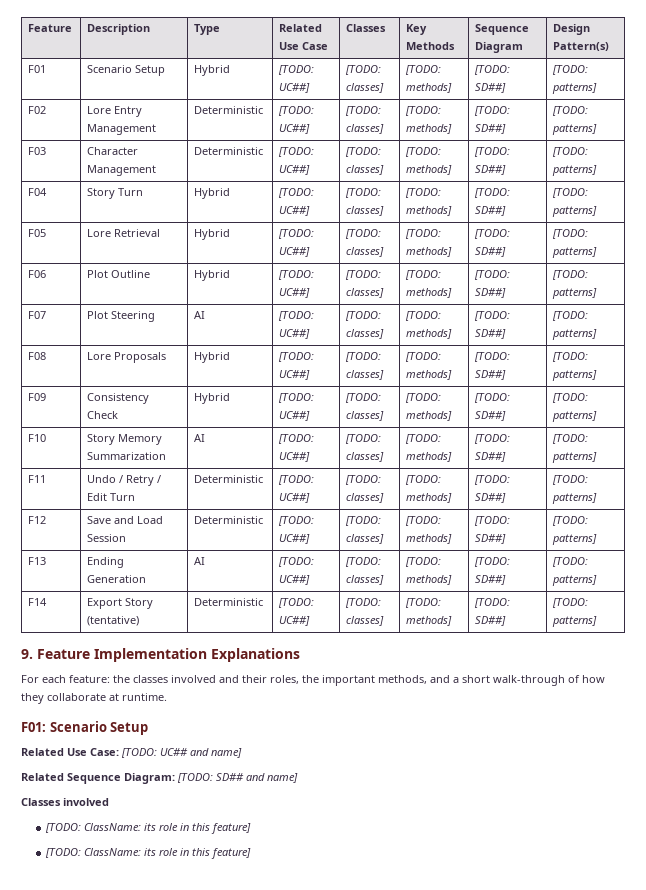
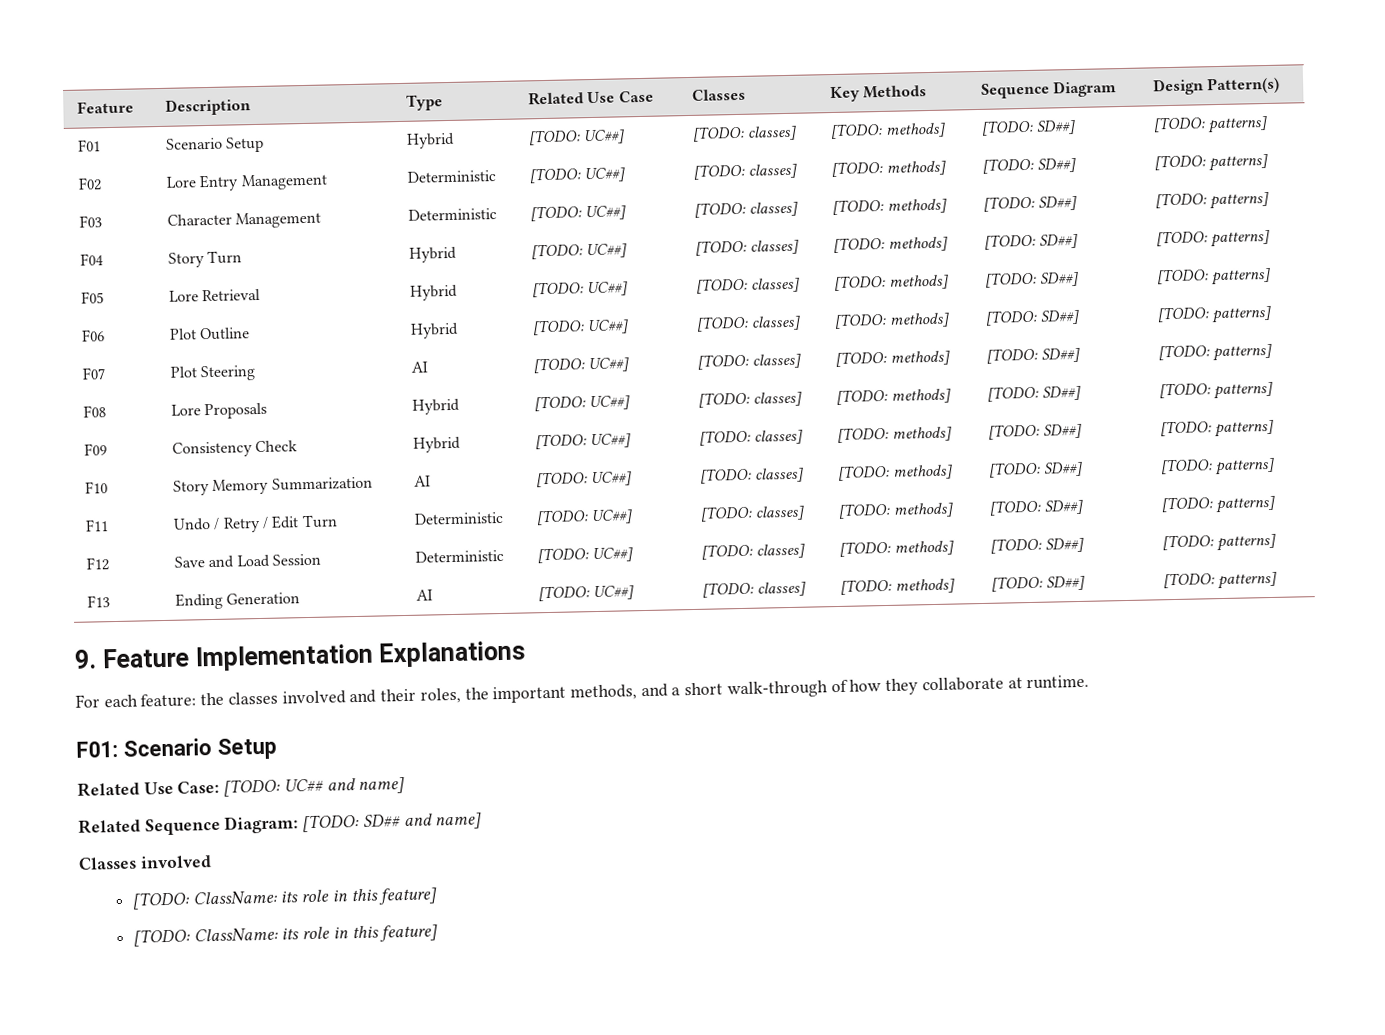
[28,598,48,606] [87,598,154,609] [87,616,140,626] [194,598,264,606] [278,598,315,608] [279,616,311,626] [345,598,382,608] [346,616,385,626] [405,598,442,608] [406,616,453,626] [474,598,511,608] [475,616,507,626] [552,598,589,608] [552,616,598,627] // F14 | Export Story (tentative) | Deterministic | [TODO: UC##] | [TODO: classes] | [TODO: methods] | [TODO: SD##] | [TODO: patterns] -> (1278, 580) none

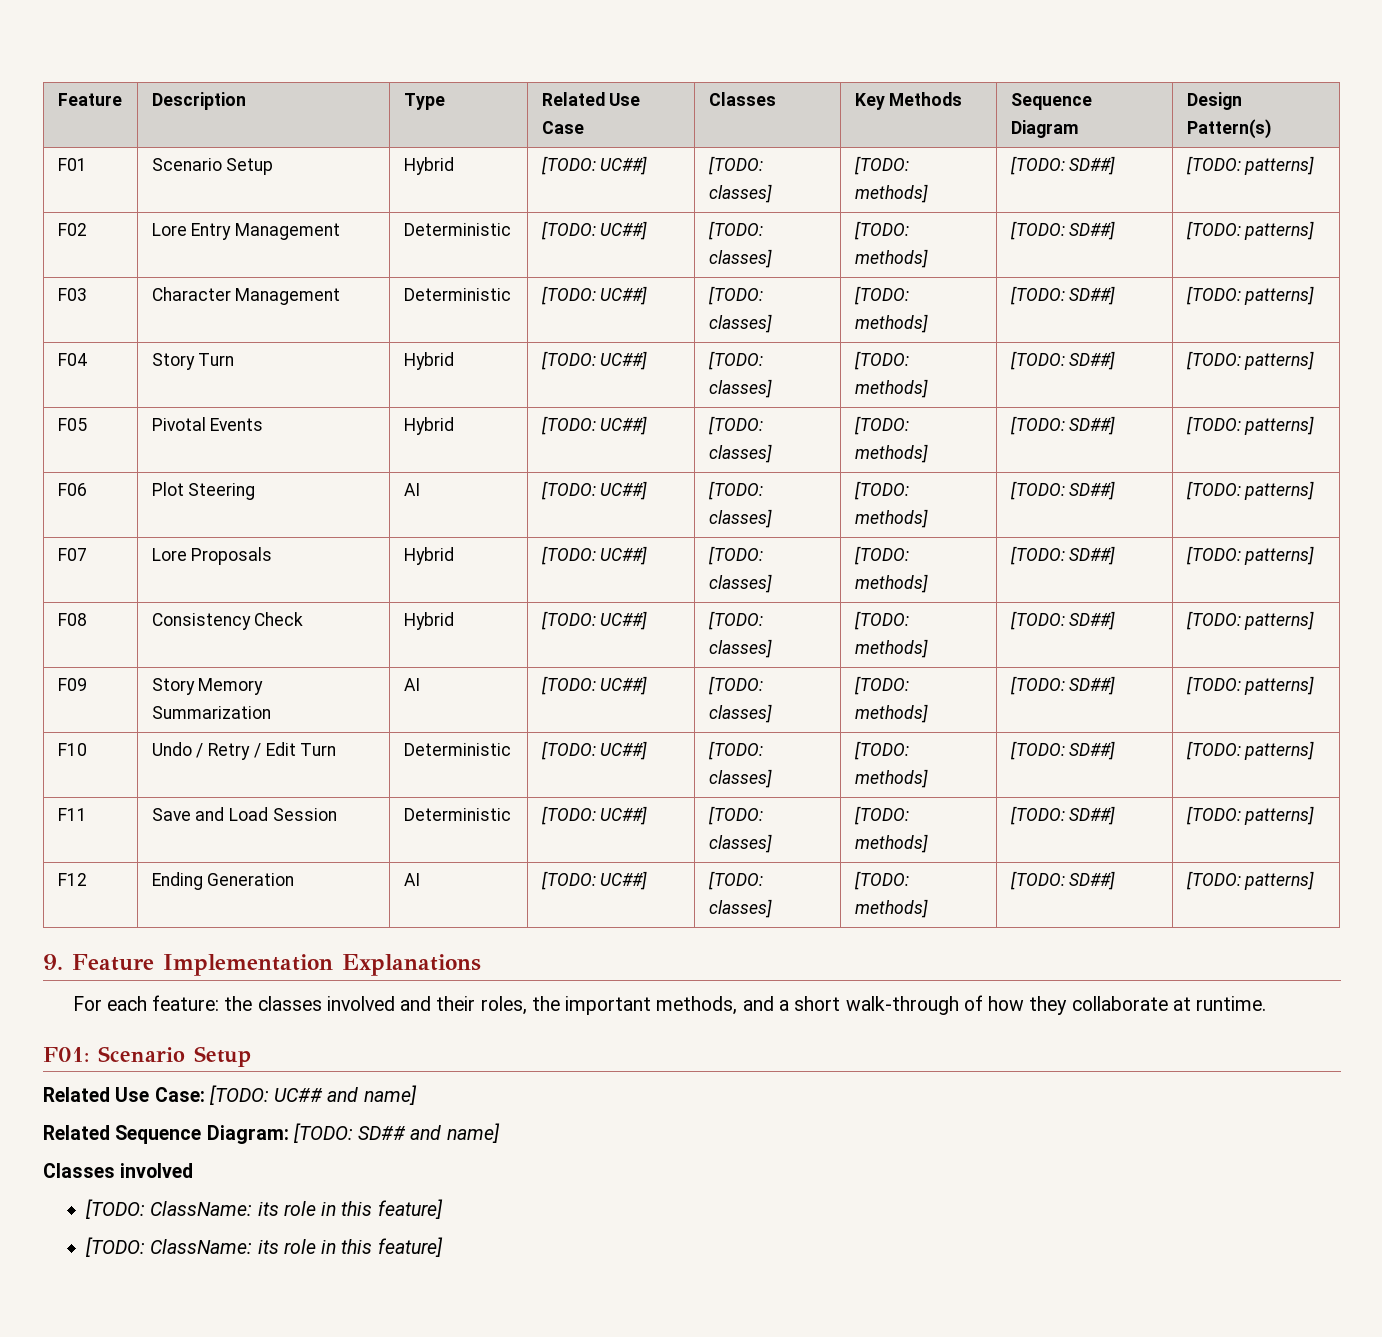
[168,288,262,302] Lore Retrieval -> [151,417,264,431] Pivotal Events
[168,327,251,341] [409,322,459,339] [531,319,630,336] [695,315,802,332] [833,312,951,330] [984,309,1081,326] [1156,305,1273,324] [81,367,106,380] | Plot Outline | Hybrid | [TODO: UC##] | [TODO: classes] | [TODO: methods] | [TODO: SD##] | [TODO: patterns] // F07 -> (87, 489) none
[82,405,106,418] F08 -> [57,548,87,561] F07
[83,443,107,456] F09 -> [57,613,87,626] F08
[84,481,108,494] F10 -> [57,678,87,691] F09
[84,519,109,532] F11 -> [57,743,87,756] F10
[85,557,109,571] F12 -> [57,808,87,821] F11
[86,595,110,608] F13 -> [57,873,87,886] F12

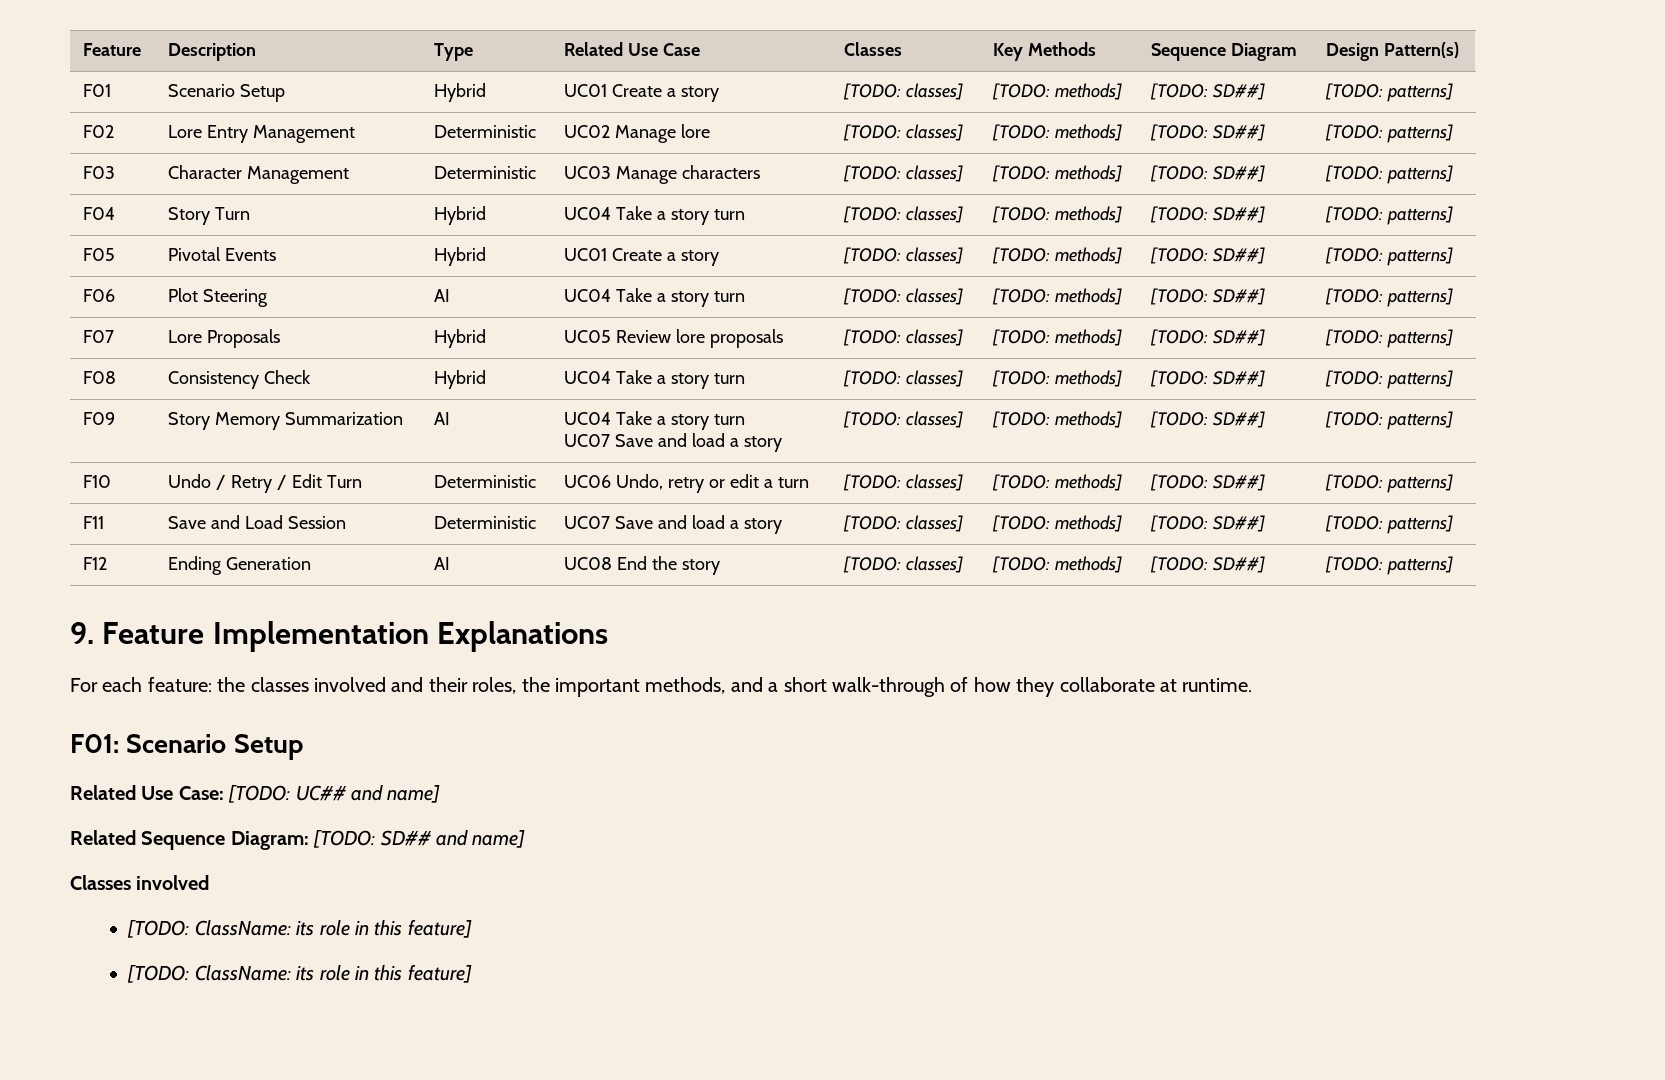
[540,156,648,175] [TODO: UC##] -> [564,84,720,102] UC01 Create a story
[540,221,648,240] [TODO: UC##] -> [564,124,711,143] UC02 Manage lore
[540,286,648,305] [TODO: UC##] -> [564,165,761,184] UC03 Manage characters
[540,351,648,370] [TODO: UC##] -> [564,206,745,225] UC04 Take a story turn
[540,416,648,435] [TODO: UC##] -> [564,248,720,266] UC01 Create a story
[540,481,648,500] [TODO: UC##] -> [564,288,745,307] UC04 Take a story turn
[540,546,648,565] [TODO: UC##] -> [564,329,784,348] UC05 Review lore proposals
[540,611,648,630] [TODO: UC##] -> [564,370,745,389] UC04 Take a story turn
[540,676,648,695] [TODO: UC##] -> [564,411,745,430] [564,433,782,452] UC04 Take a story turn // UC07 Save and load a story
[540,741,648,760] [TODO: UC##] -> [564,474,809,493] UC06 Undo, retry or edit a turn
[540,806,648,825] [TODO: UC##] -> [564,515,782,534] UC07 Save and load a story
[540,871,648,890] [TODO: UC##] -> [564,556,721,575] UC08 End the story

